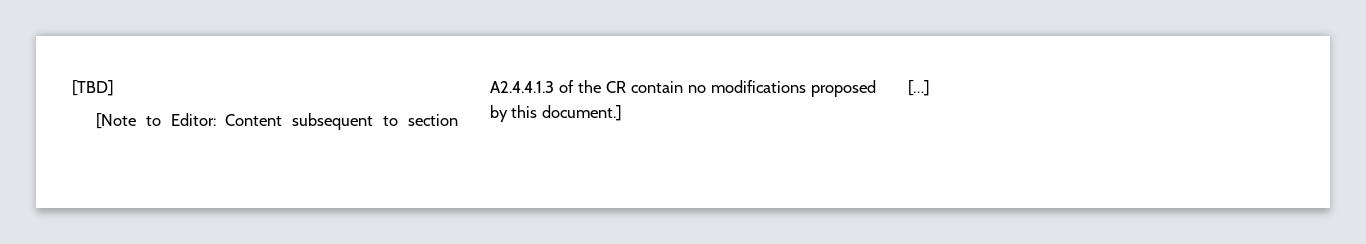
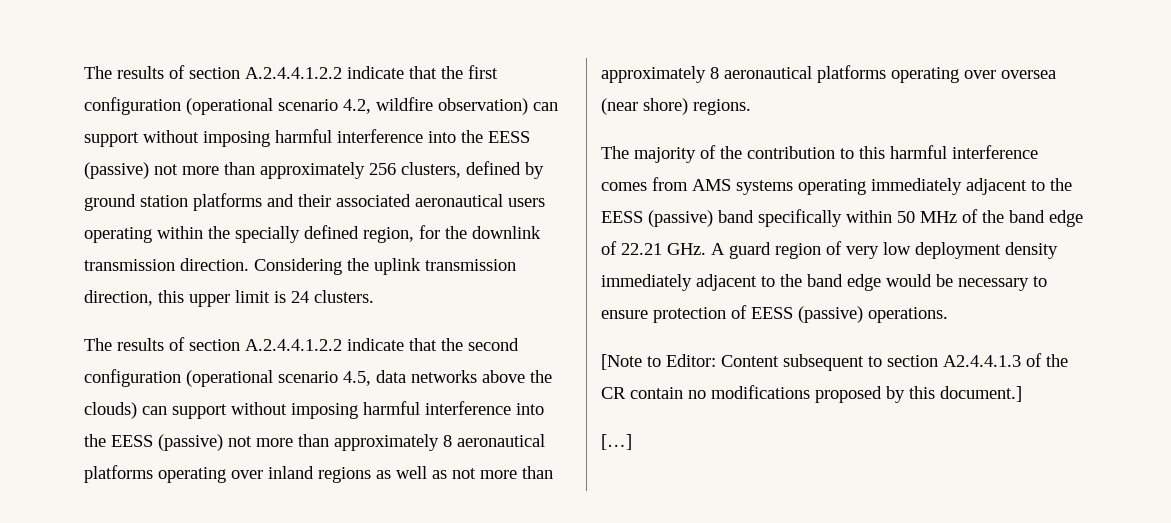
[72,80,114,96] [TBD] -> [84,65,498,79] [84,97,558,115] [84,129,530,147] [84,161,544,179] [84,193,545,211] [84,225,541,243] [84,258,516,275] [84,290,374,307] [84,337,519,351] [84,369,552,387] [84,401,544,419] [84,434,545,451] [84,465,553,483] [601,65,1056,83] [601,98,751,115] [601,145,1038,163] [601,177,1072,195] [601,209,1083,227] [601,241,1058,259] [601,274,1047,291] [601,305,948,323] The results of section A.2.4.4.1.2.2 indicate that the first configuration (operational scenario 4.2, wildfire observation) can support without imposing harmful interference into the EESS (passive) not more than approximately 256 clusters, defined by ground station platforms and their associated aeronautical users operating within the specially defined region, for the downlink transmission direction. Considering the uplink transmission direction, this upper limit is 24 clusters. // The results of section A.2.4.4.1.2.2 indicate that the second configuration (operational scenario 4.5, data networks above the clouds) can support without imposing harmful interference into the EESS (passive) not more than approximately 8 aeronautical platforms operating over inland regions as well as not more than approximately 8 aeronautical platforms operating over oversea (near shore) regions. // The majority of the contribution to this harmful interference comes from AMS systems operating immediately adjacent to the EESS (passive) band specifically within 50 MHz of the band edge of 22.21 GHz. A guard region of very low deployment density immediately adjacent to the band edge would be necessary to ensure protection of EESS (passive) operations.

